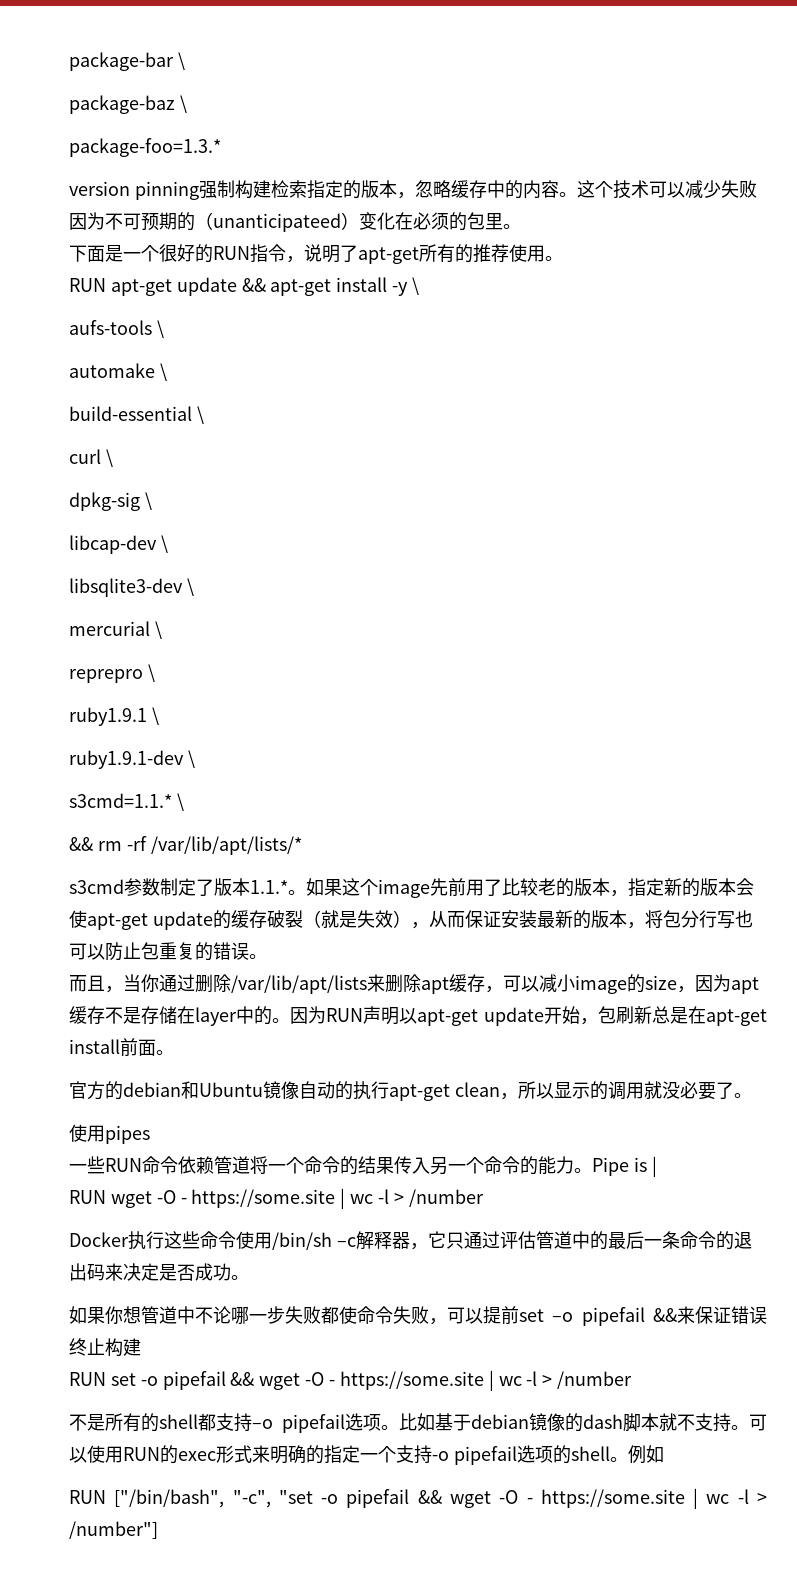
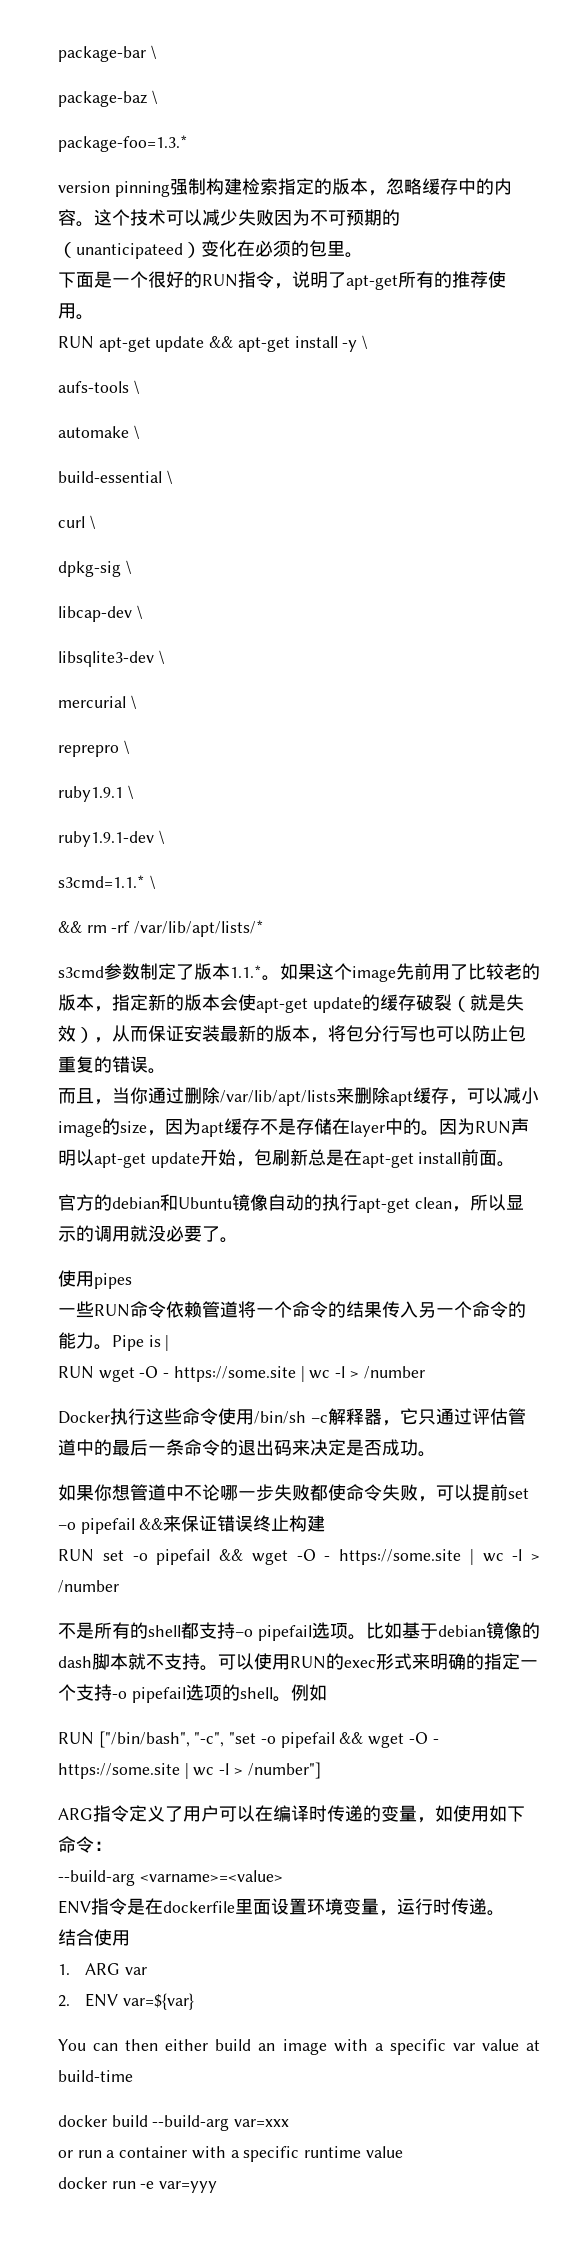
(158, 1530) none -> [58,1805,525,1823] [58,1836,112,1853] [58,1870,283,1886] [58,1898,505,1916] [58,1929,130,1946] [58,1963,147,1975] [58,1993,194,2010] [58,2039,540,2055] [58,2070,133,2082] [58,2115,290,2131] [58,2146,403,2162] [58,2177,218,2193] // ARG指令定义了用户可以在编译时传递的变量，如使用如下命令： // --build-arg <varname>=<value> // ENV指令是在dockerfile里面设置环境变量，运行时传递。 // 结合使用 // 1. ARG var // 2. ENV var=${var} // You can then either build an image with a specific var value at build-time // docker build --build-arg var=xxx // or run a container with a specific runtime value // docker run -e var=yyy

